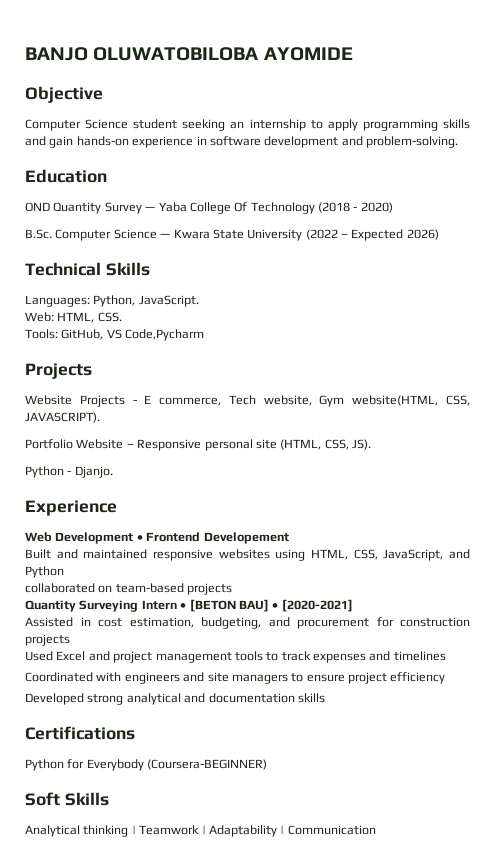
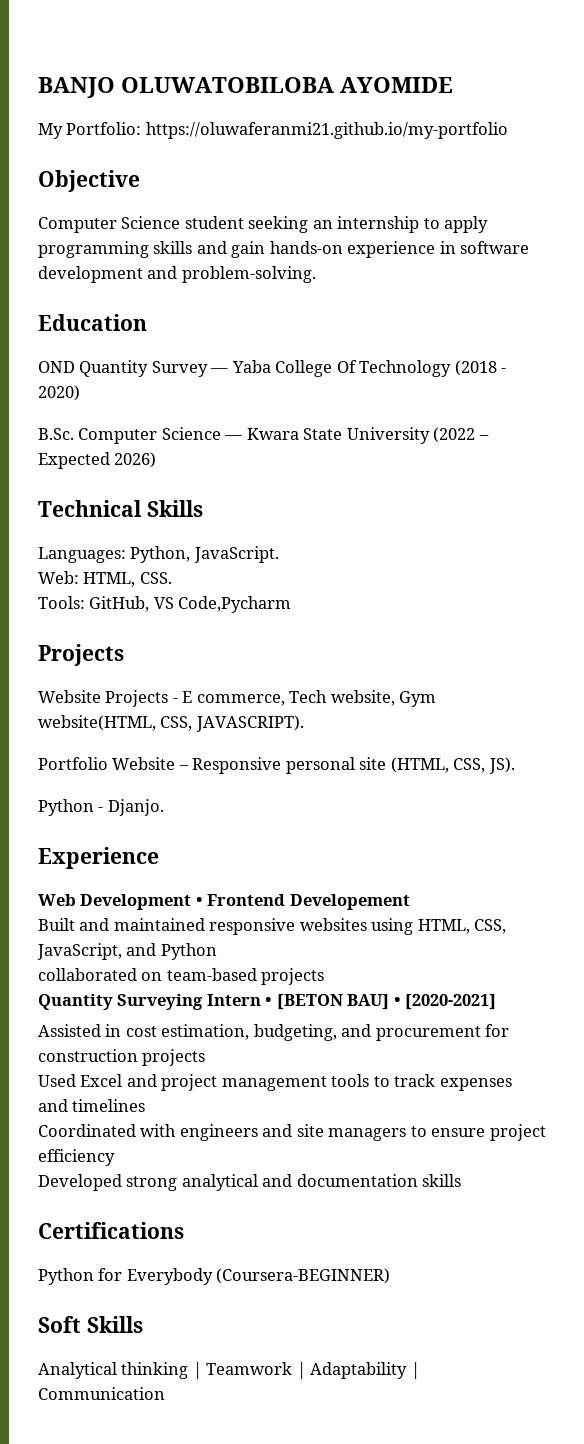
(353, 54) none -> [38,122,508,139] // My Portfolio: https://oluwaferanmi21.github.io/my-portfolio

